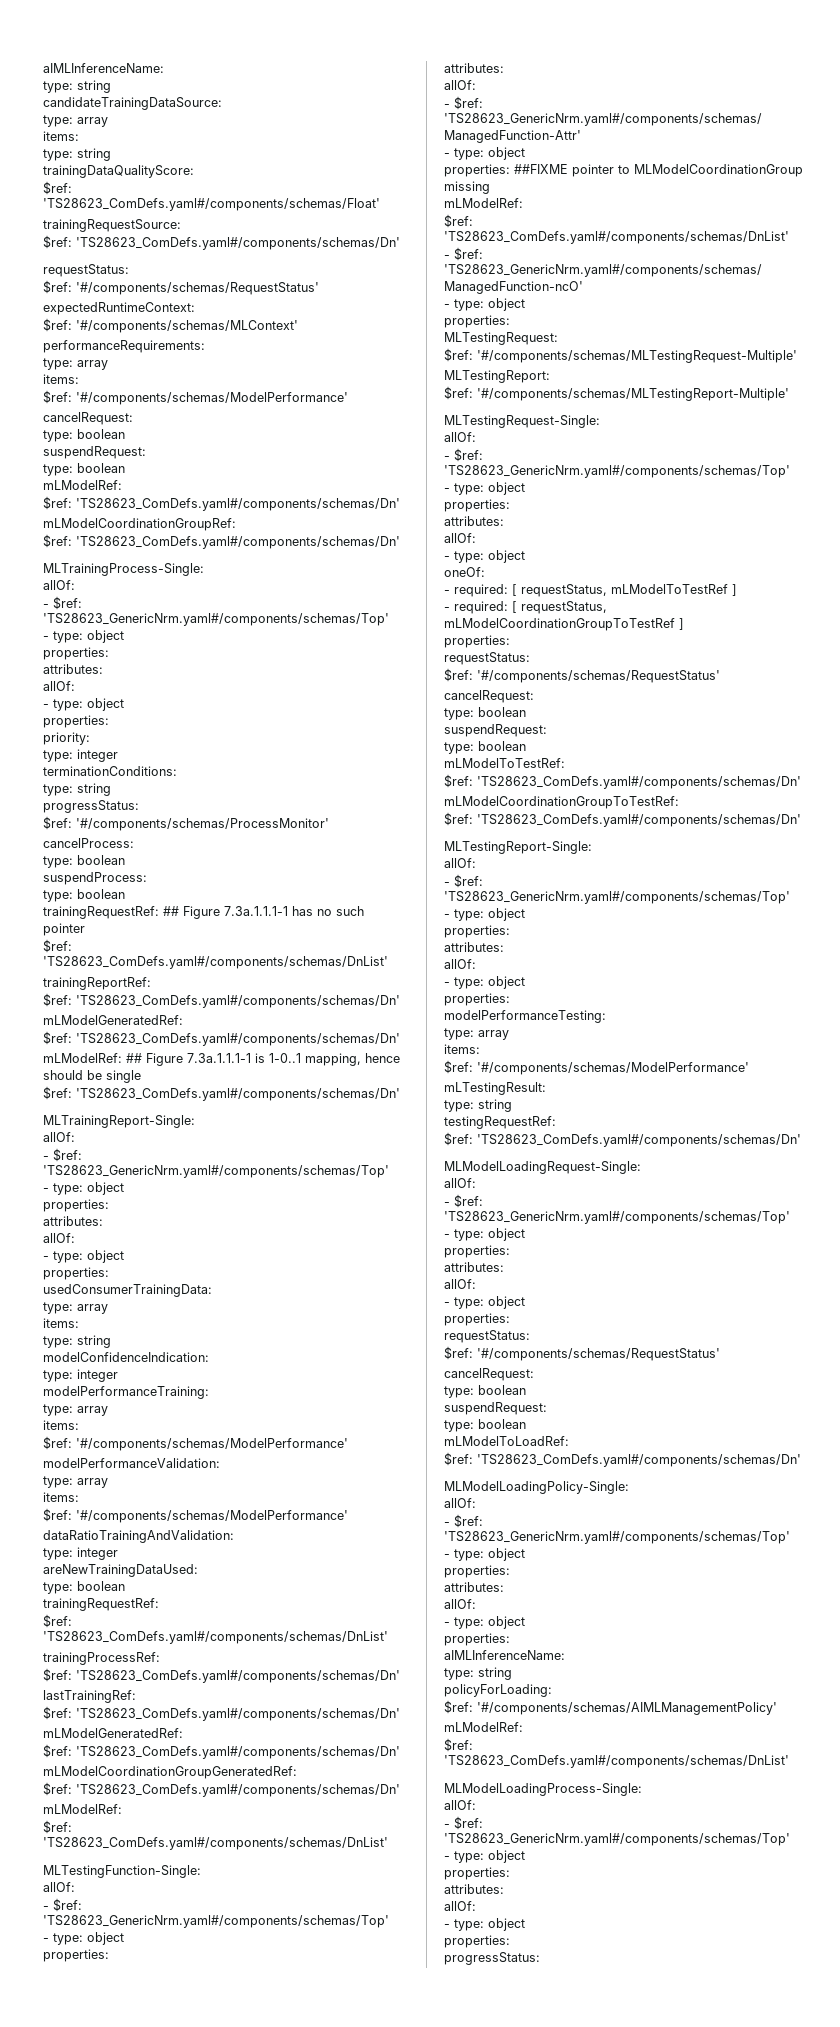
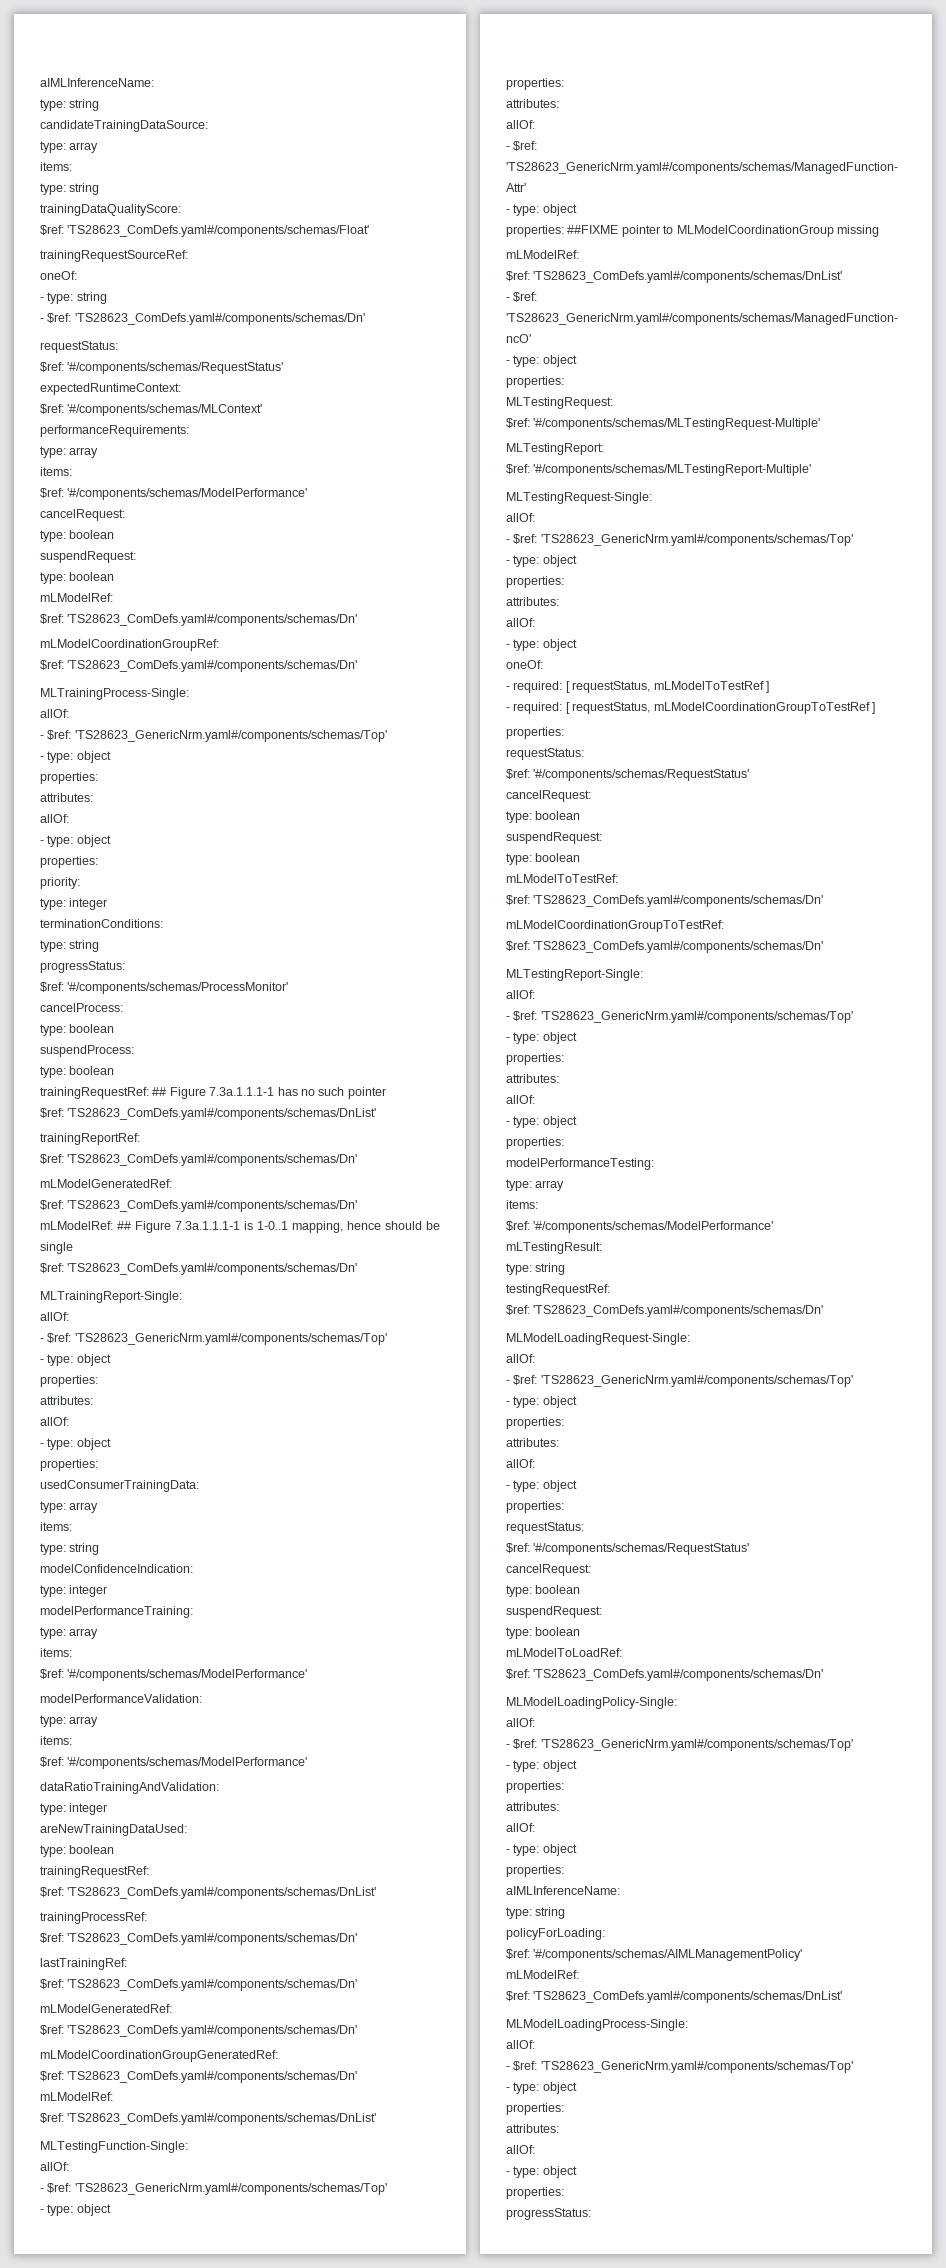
[43,219,181,232] trainingRequestSource: // -> [40,250,188,262] [40,271,77,280] [40,292,107,304] [40,318,44,322] trainingRequestSourceRef: // oneOf: // - type: string // -

